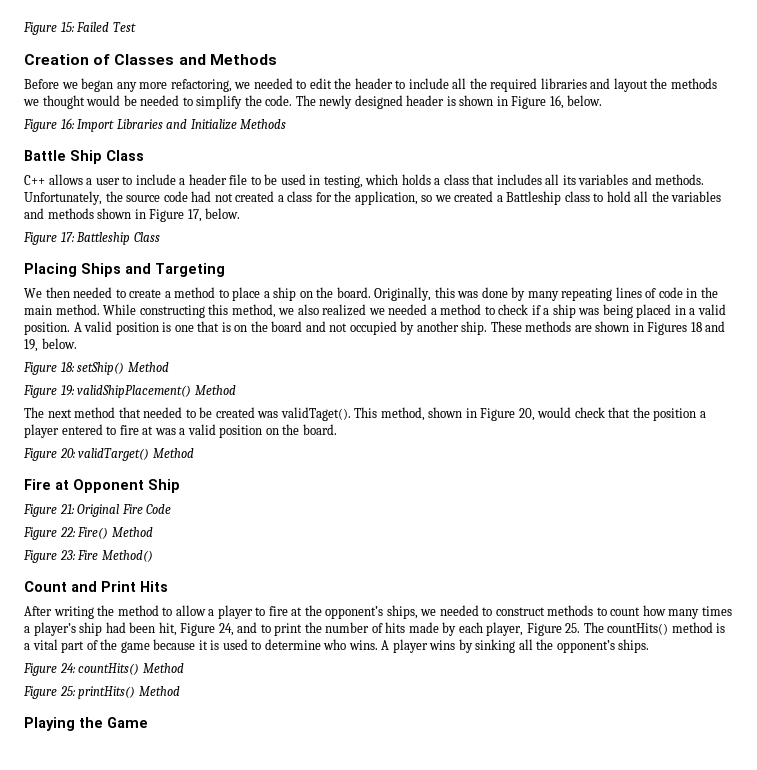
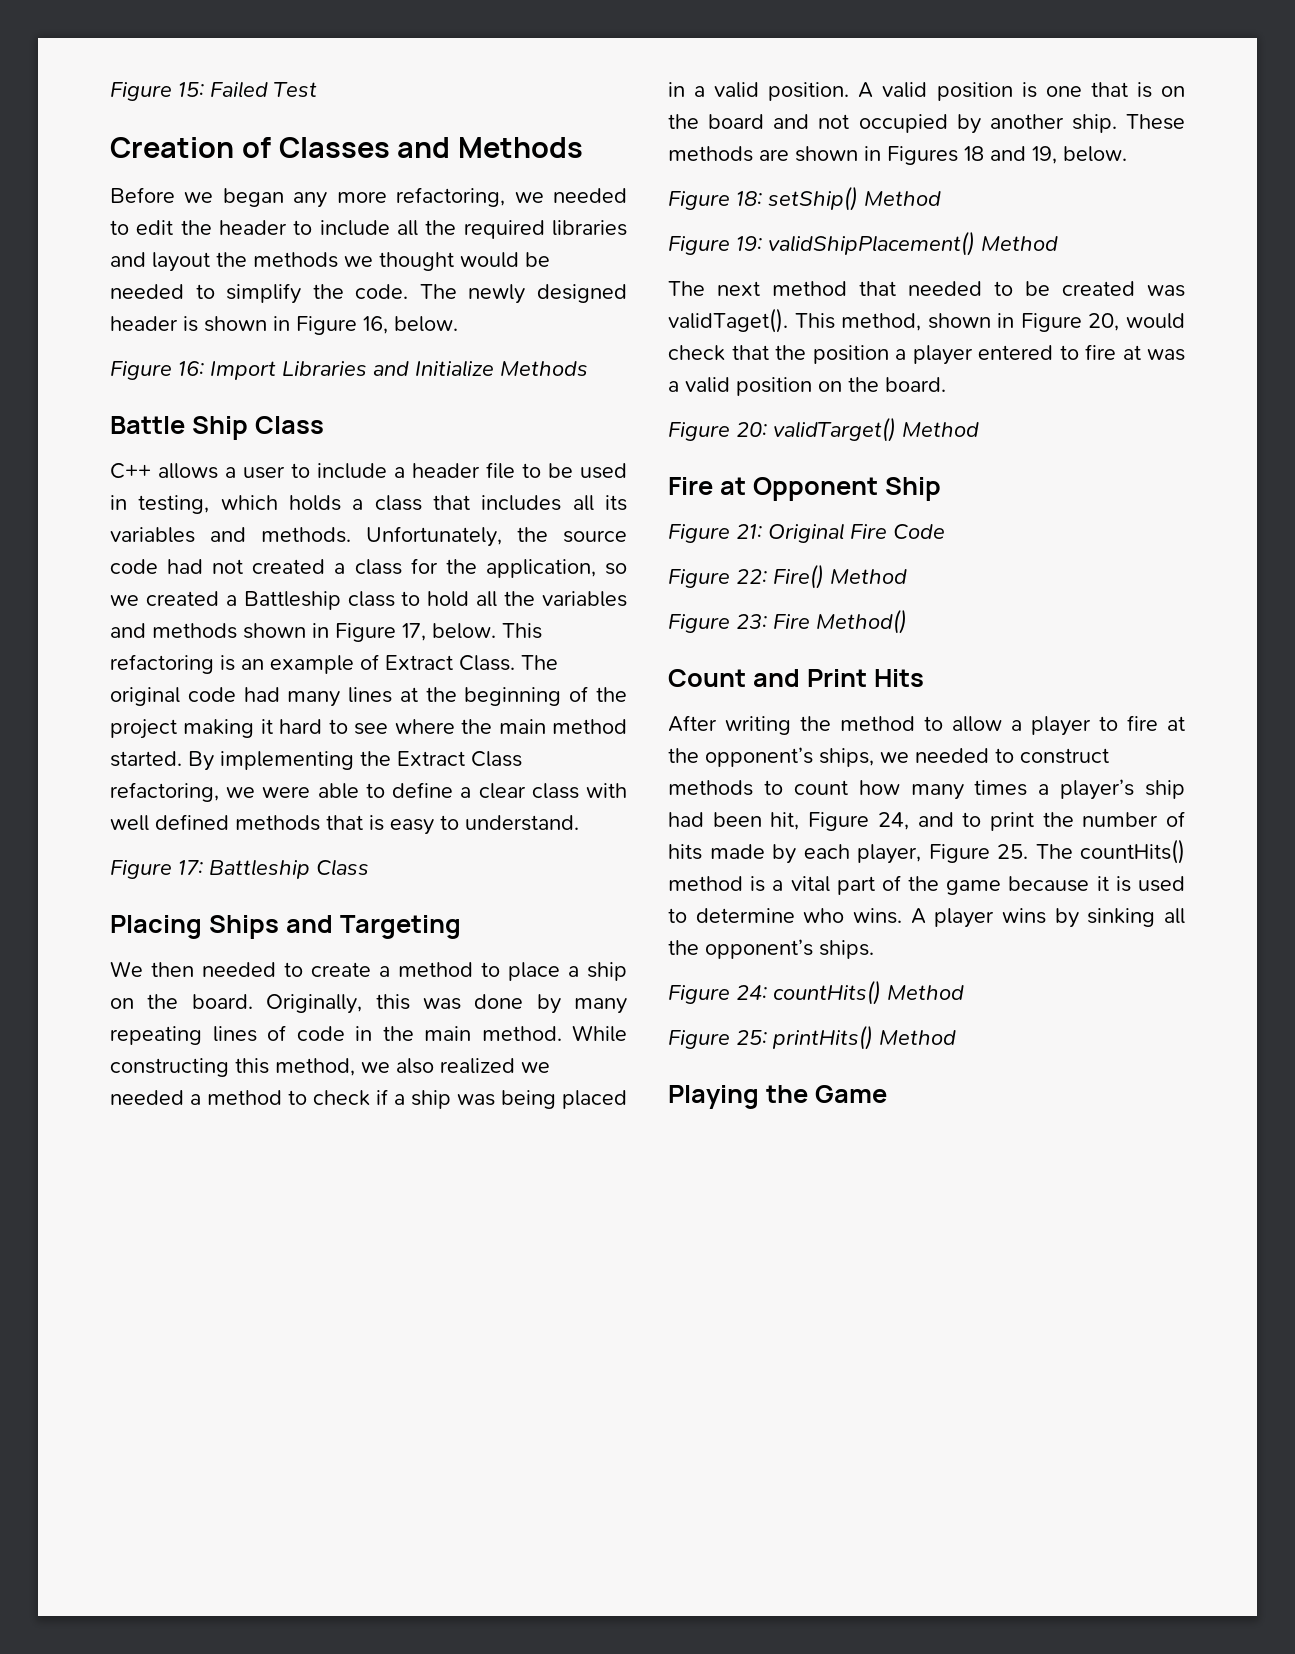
(241, 213) none -> [502,623,542,639] [110,654,558,674] [110,686,627,707] [110,719,628,739] [110,751,522,771] [110,782,627,802] [110,814,579,835] This refactoring is an example of Extract Class. The original code had many lines at the beginning of the project making it hard to see where the main method started. By implementing the Extract Class refactoring, we were able to define a clear class with well defined methods that is easy to understand.

